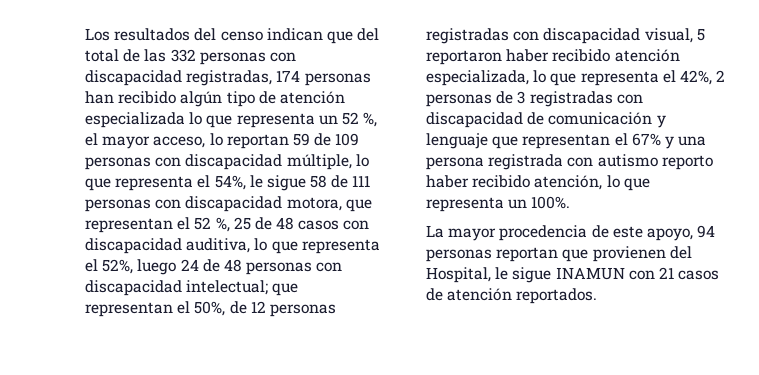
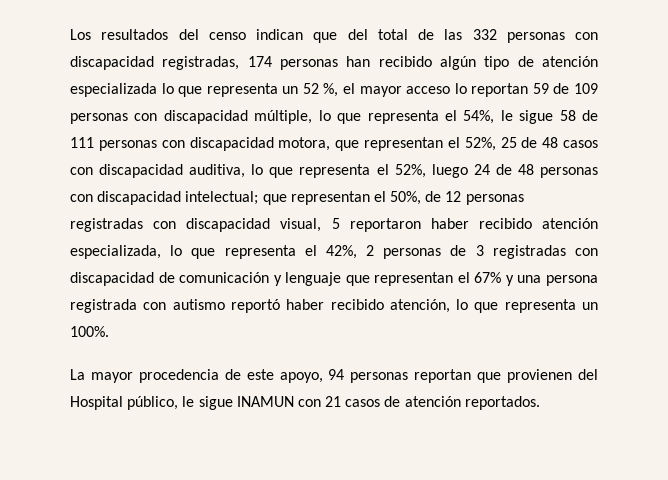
[153,136,206,148] acceso, -> [406,86,451,94] acceso
[194,217,230,232] 52 %, -> [464,137,496,151] 52%,
[661,155,713,170] reporto -> [230,299,280,313] reportó
[426,267,491,283] Hospital, -> [70,396,179,410] Hospital público,

